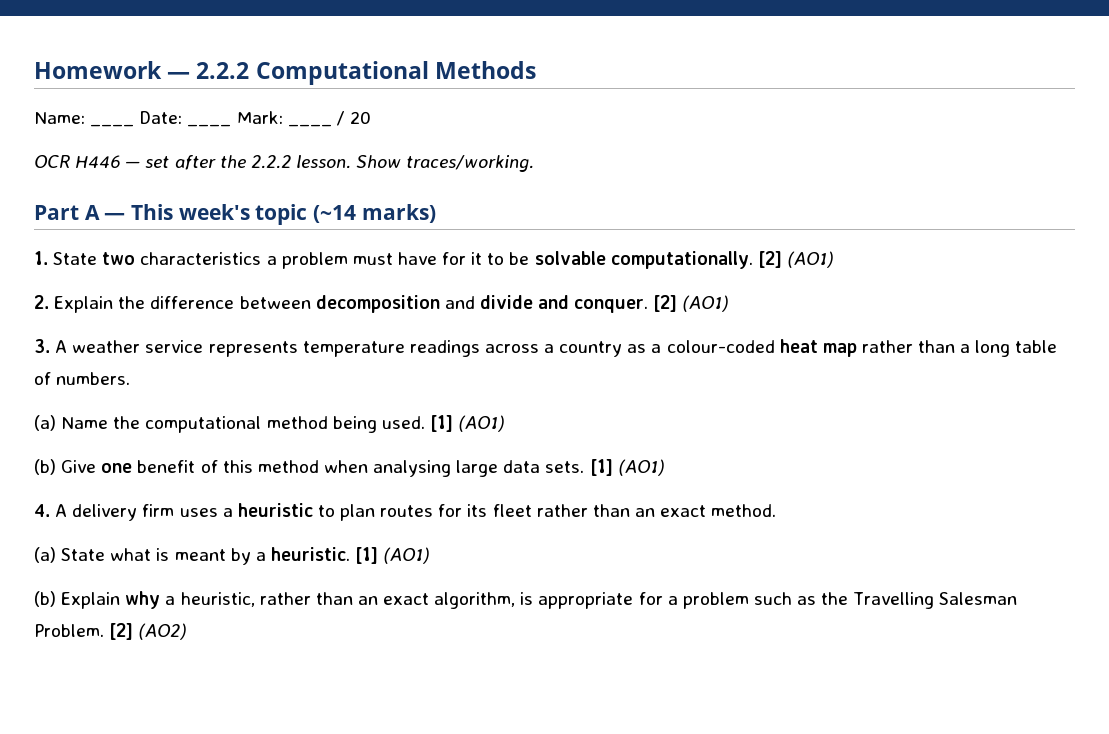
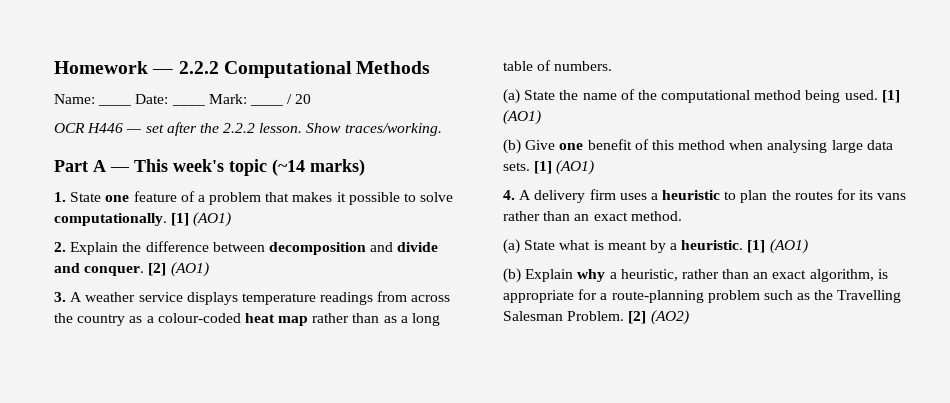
[102,251,782,269] two characteristics a problem must have for it to be solvable computationally. [2] -> [105,191,454,205] [54,213,190,226] one feature of a problem that makes it possible to solve computationally. [1]
[208,341,298,357] represents -> [186,292,238,305] displays
[484,344,555,353] across a -> [377,291,451,302] [54,313,73,323] from across the
(956, 346) none -> [383,316,397,323] as
[61,417,109,429] Name -> [524,89,635,100] State the name of
(376, 512) none -> [771,190,791,200] the
[492,504,532,517] fleet -> [877,193,907,200] vans
(678, 600) none -> [611,290,704,303] route-planning

